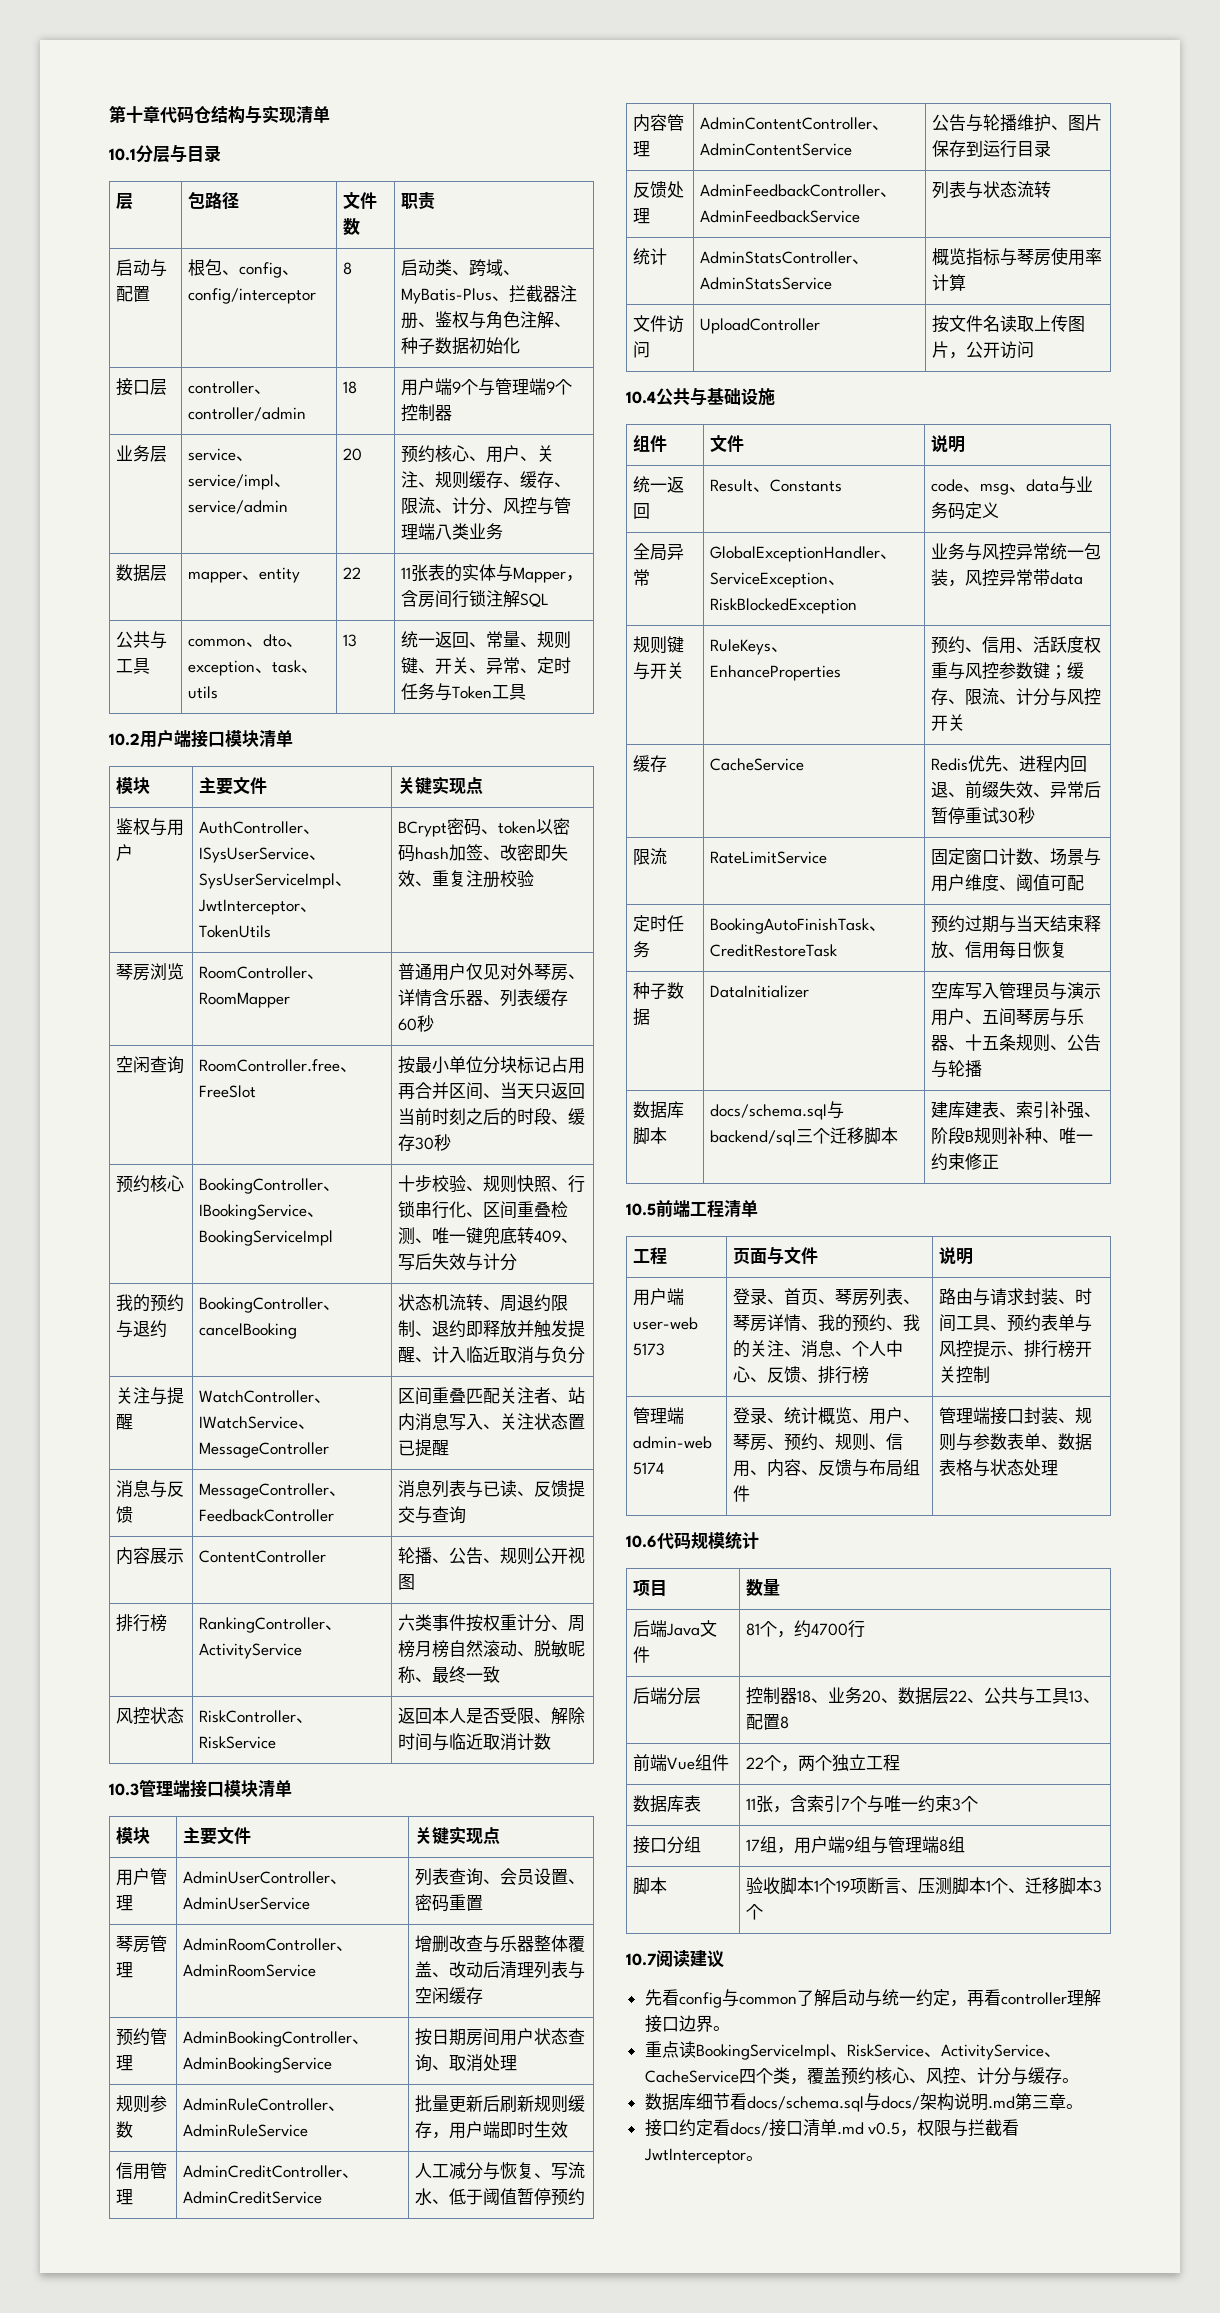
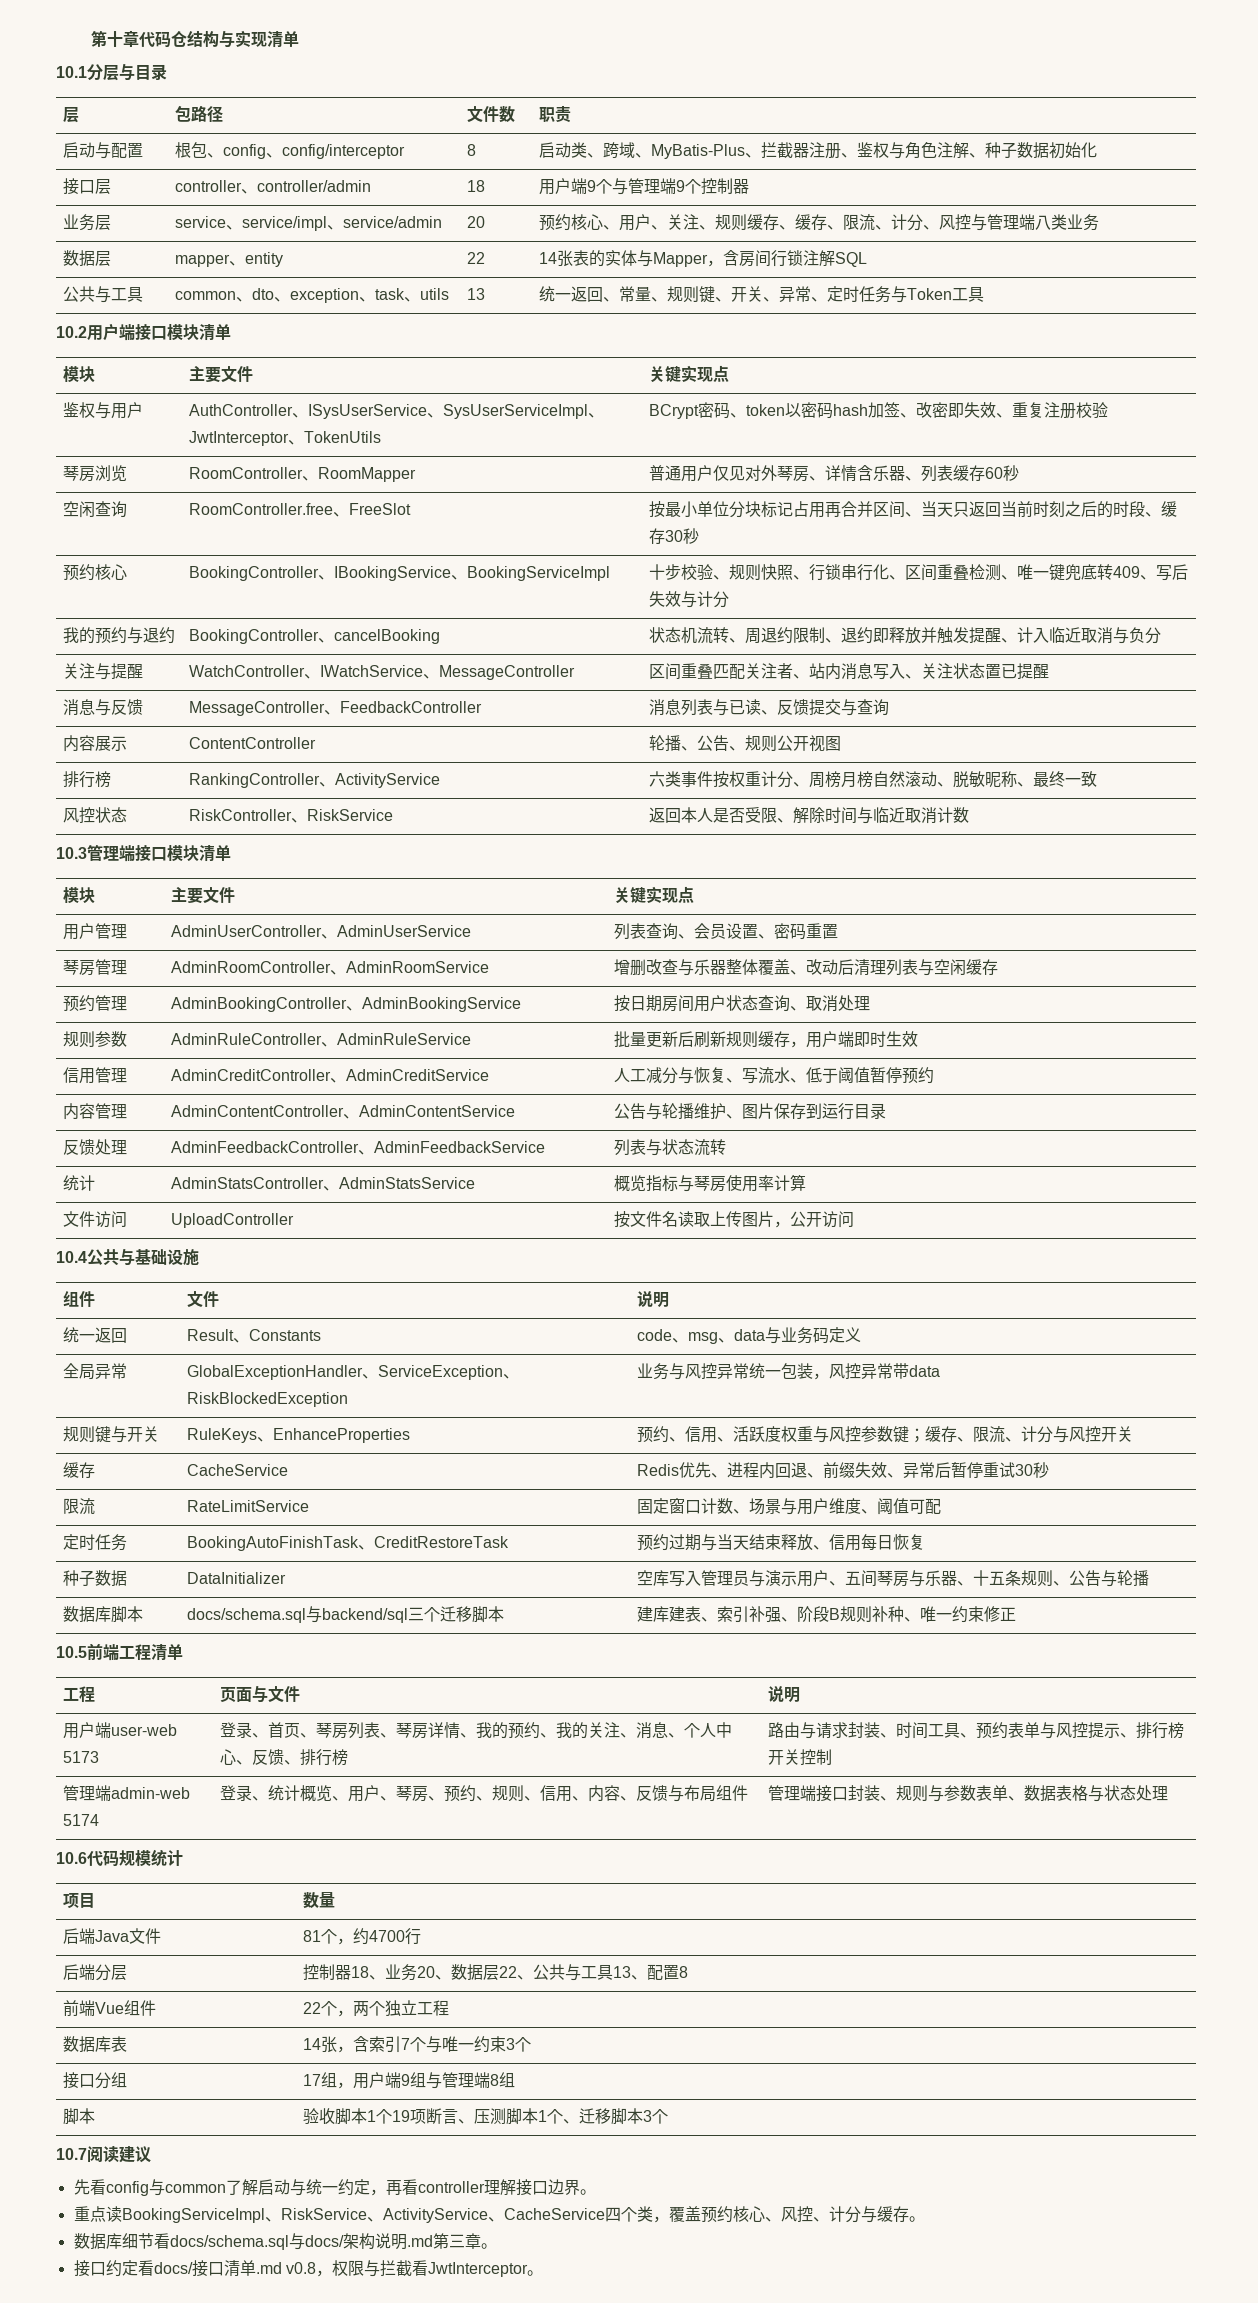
[401,567,412,579] 11 -> [539,252,558,264] 14
[746,1798,757,1810] 11 -> [303,2038,322,2050] 14
[868,2122,901,2135] v0.5 -> [285,2262,316,2274] v0.8

